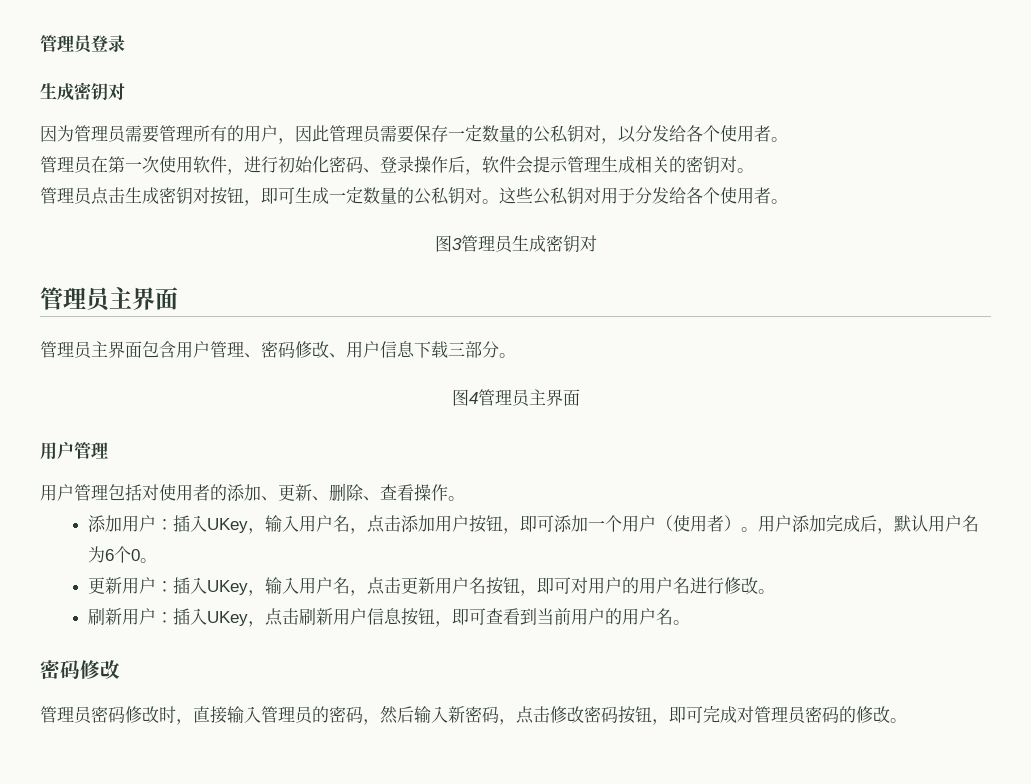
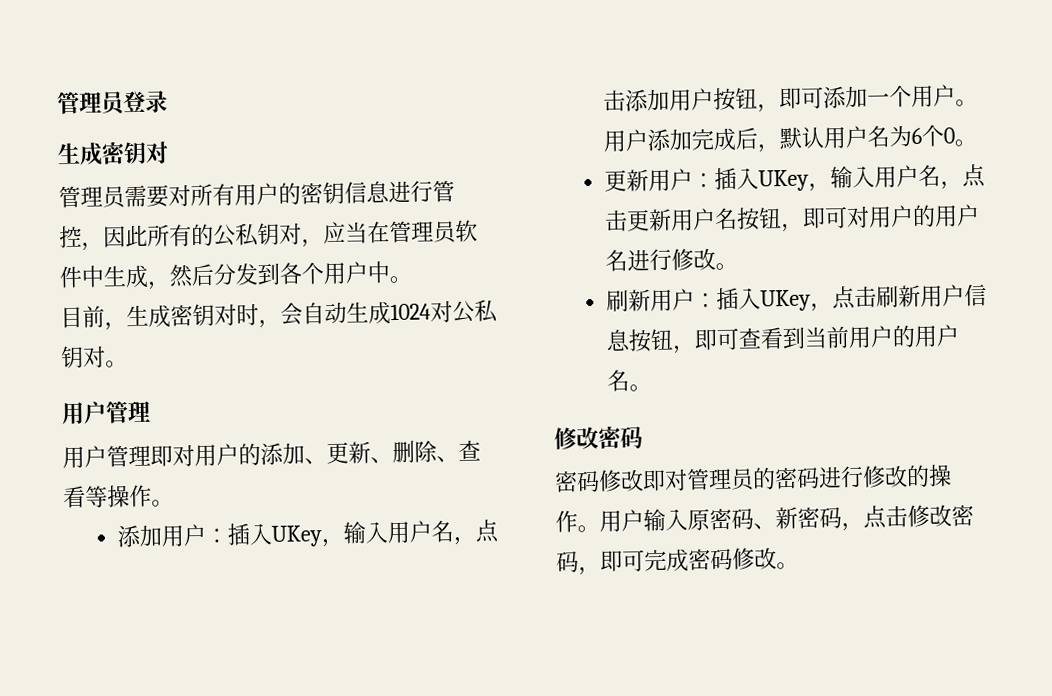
[40,125,788,144] [40,156,754,175] [40,187,788,206] [434,235,597,253] [40,287,178,312] [40,341,516,359] [451,389,580,407] 因为管理员需要管理所有的用户，因此管理员需要保存一定数量的公私钥对，以分发给各个使用者。 // 管理员在第一次使用软件，进行初始化密码、登录操作后，软件会提示管理生成相关的密钥对。 // 管理员点击生成密钥对按钮，即可生成一定数量的公私钥对。这些公私钥对用于分发给各个使用者。 // 图3管理员生成密钥对 // 管理员主界面 // 管理员主界面包含用户管理、密码修改、用户信息下载三部分。 // 图4管理员主界面 -> [58,180,455,209] [59,219,478,251] [59,261,412,290] [60,299,498,331] [60,345,128,369] 管理员需要对所有用户的密钥信息进行管控，因此所有的公私钥对，应当在管理员软件中生成，然后分发到各个用户中。 // 目前，生成密钥对时，会自动生成1024对公私钥对。
[108,484,210,501] 包括对使用者 -> [150,443,239,467] 即对用户
(414, 492) none -> [85,485,108,508] 等
[655,515,741,532] （使用者） -> (956, 95) none
[40,660,120,679] [40,706,448,725] // 密码修改 // 管理员密码修改时，直接输入管理员的密码，然后输入 -> [554,425,643,450] [554,464,952,493] [555,507,776,533] // 修改密码 // 密码修改即对管理员的密码进行修改的操作。用户输入原密码、
[618,706,652,724] 按钮 -> (579, 562) none
[737,706,856,724] 对管理员密码的 -> [688,548,733,571] 密码

